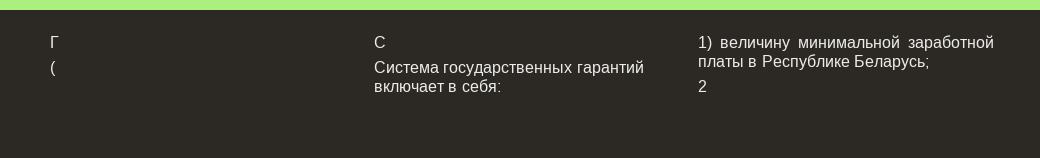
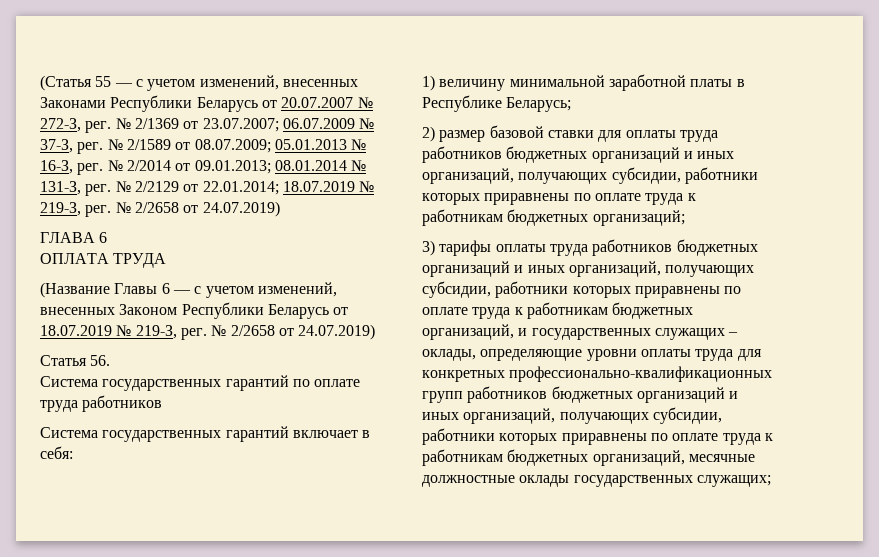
[50,36,59,48] [50,61,56,76] [374,36,386,48] Г // ( // С -> [40,75,358,91] [40,95,373,112] [40,118,375,133] [40,139,367,154] [40,160,367,175] [40,181,375,196] [40,201,280,217] [40,232,108,243] [40,253,167,268] [40,282,337,298] [40,302,349,319] [40,324,376,340] [40,355,111,366] [40,375,361,391] [40,395,163,412] (Статья 55 — с учетом изменений, внесенных Законами Республики Беларусь от 20.07.2007 № 272-З, рег. № 2/1369 от 23.07.2007; 06.07.2009 № 37-З, рег. № 2/1589 от 08.07.2009; 05.01.2013 № 16-З, рег. № 2/2014 от 09.01.2013; 08.01.2014 № 131-З, рег. № 2/2129 от 22.01.2014; 18.07.2019 № 219-З, рег. № 2/2658 от 24.07.2019) // ГЛАВА 6 // ОПЛАТА ТРУДА // (Название Главы 6 — с учетом изменений, внесенных Законом Республики Беларусь от 18.07.2019 № 219-З, рег. № 2/2658 от 24.07.2019) // Статья 56. // Система государственных гарантий по оплате труда работников
[698,80,707,92] 2 -> [422,125,718,142] [422,146,735,163] [422,167,758,184] [422,193,696,205] [422,209,685,226] [422,239,758,256] [422,261,755,277] [422,281,742,298] [422,302,694,319] [422,324,739,340] [422,349,762,361] [422,366,773,382] [422,386,739,403] [422,407,722,424] [422,428,773,445] [422,449,755,466] [422,475,771,487] 2) размер базовой ставки для оплаты труда работников бюджетных организаций и иных организаций, получающих субсидии, работники которых приравнены по оплате труда к работникам бюджетных организаций; // 3) тарифы оплаты труда работников бюджетных организаций и иных организаций, получающих субсидии, работники которых приравнены по оплате труда к работникам бюджетных организаций, и государственных служащих – оклады, определяющие уровни оплаты труда для конкретных профессионально-квалификационных групп работников бюджетных организаций и иных организаций, получающих субсидии, работники которых приравнены по оплате труда к работникам бюджетных организаций, месячные должностные оклады государственных служащих;

